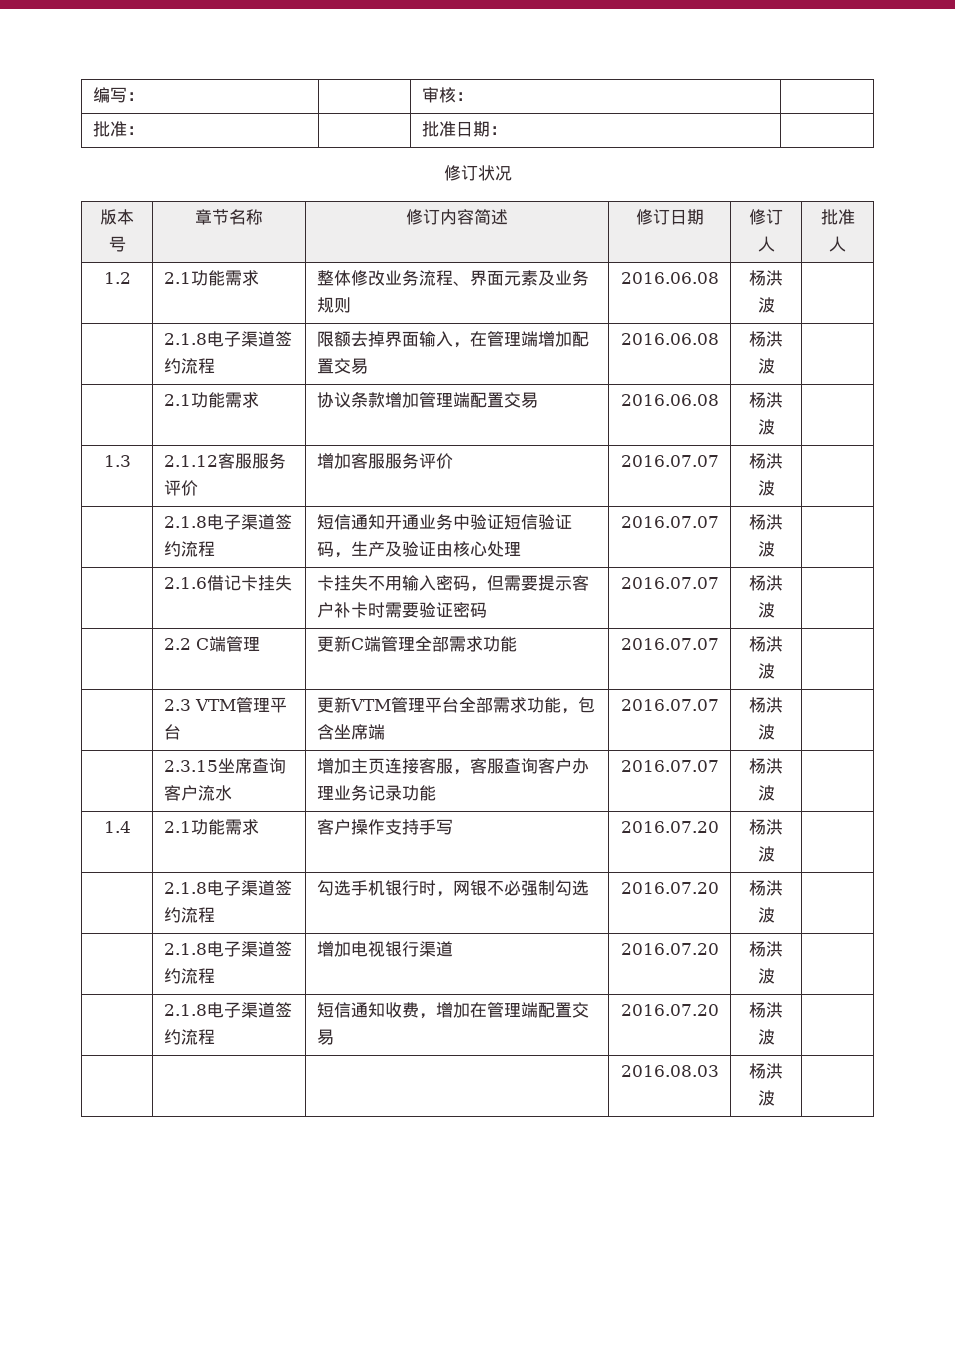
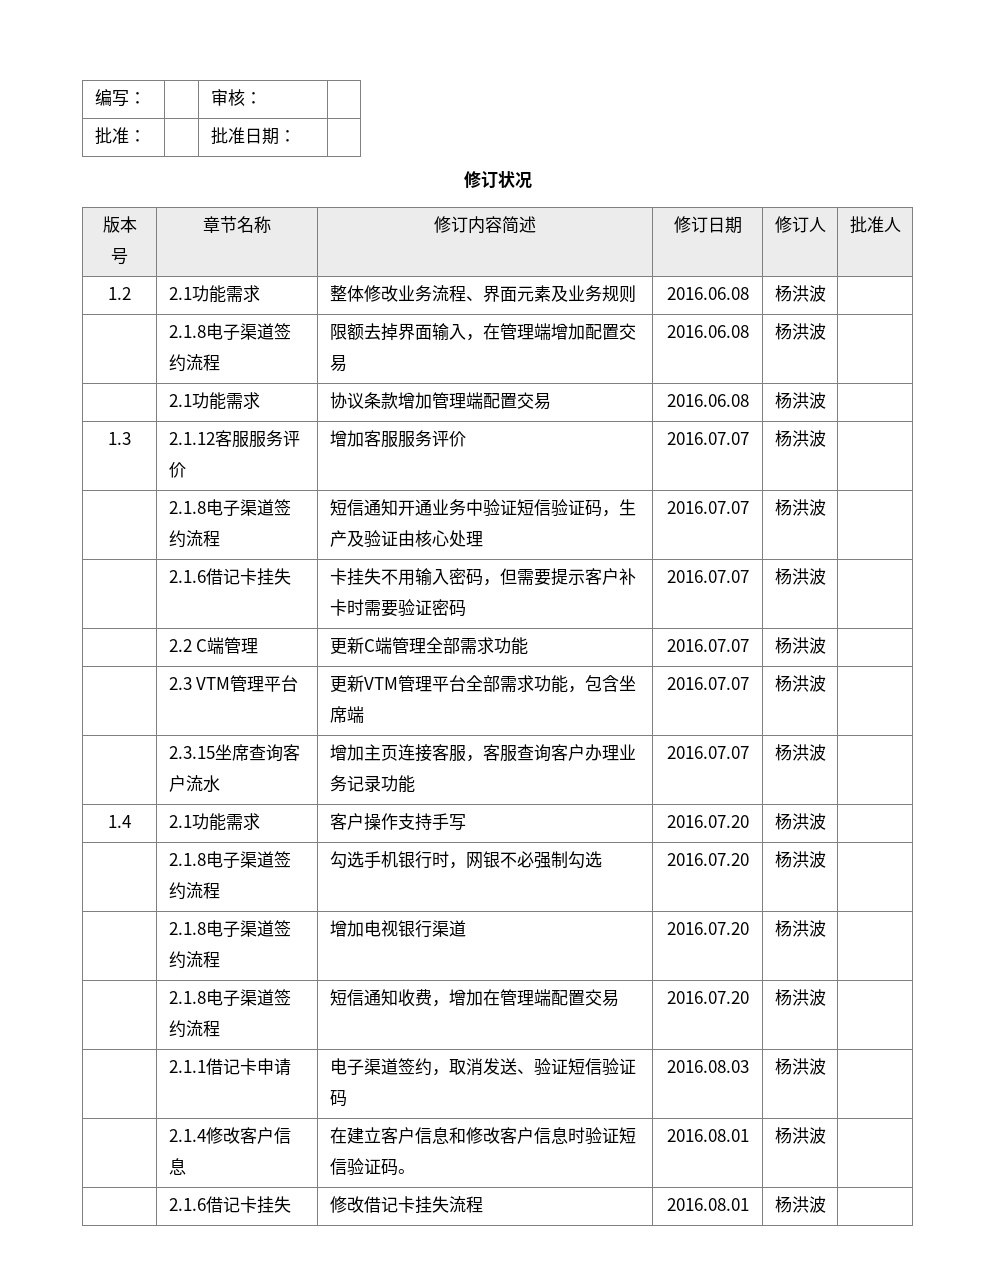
[620,1065,719,1077] | | 2016.08.03 -> [168,1058,291,1076] [329,1058,636,1076] [329,1089,347,1107] [666,1060,749,1073] [774,1058,826,1075] [168,1127,291,1144] [168,1158,186,1175] [329,1127,636,1145] [329,1158,415,1176] [666,1129,749,1142] [774,1127,826,1144] [168,1196,291,1213] [329,1196,483,1213] [666,1198,749,1211] 2.1.1借记卡申请 | 电子渠道签约，取消发送、验证短信验证码 | 2016.08.03 | 杨洪波 | // | 2.1.4修改客户信息 | 在建立客户信息和修改客户信息时验证短信验证码。 | 2016.08.01 | 杨洪波 | // | 2.1.6借记卡挂失 | 修改借记卡挂失流程 | 2016.08.01

